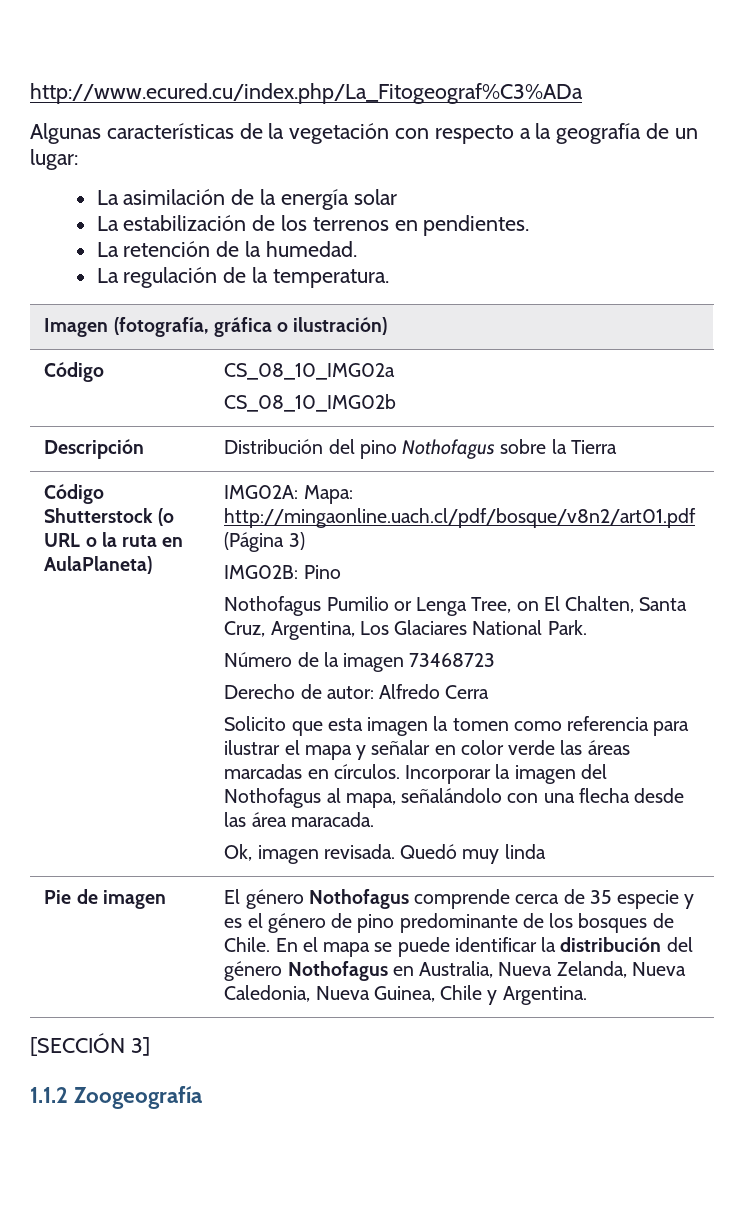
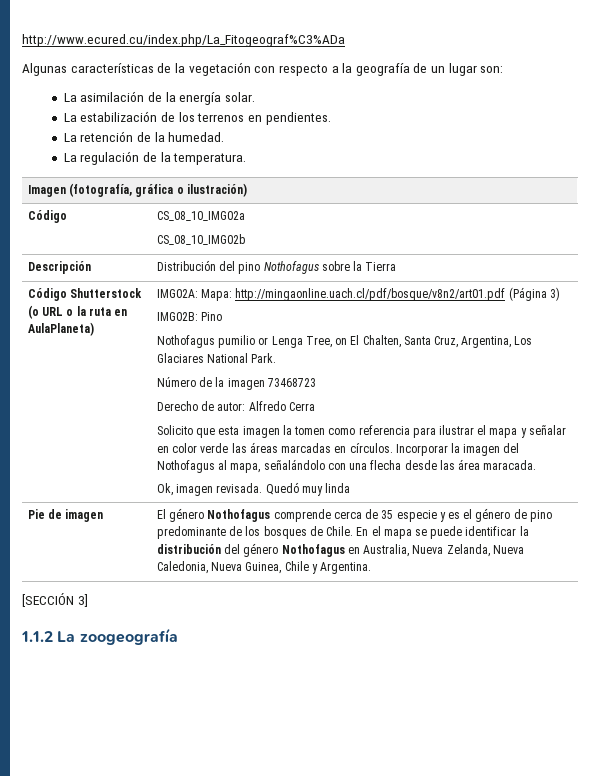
[30,149,78,170] lugar: -> [448,63,504,76] lugar son:
[353,189,397,205] solar -> [224,92,255,102] solar.
[326,596,389,611] Pumilio -> [218,335,256,348] pumilio
[74,1086,203,1109] Zoogeografía -> [57,628,178,645] La zoogeografía

